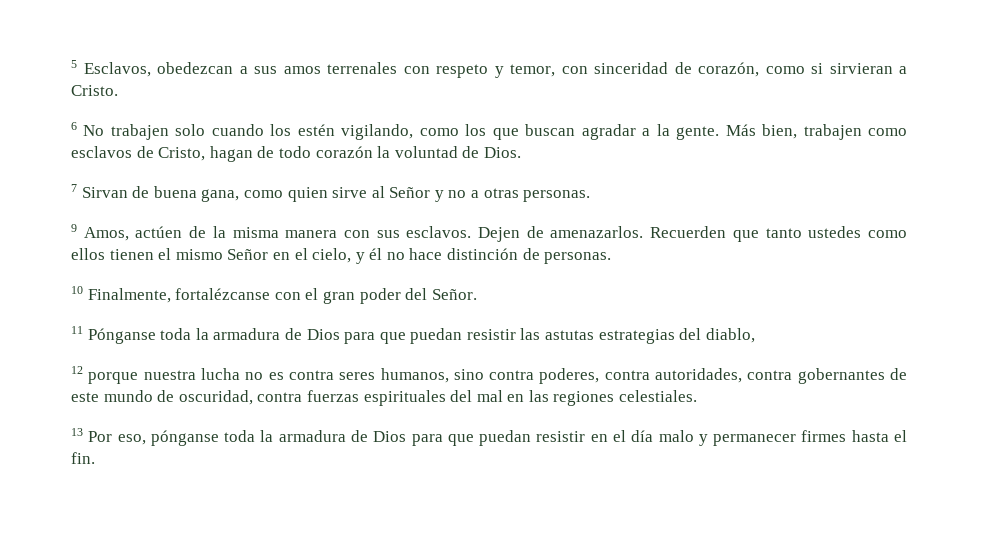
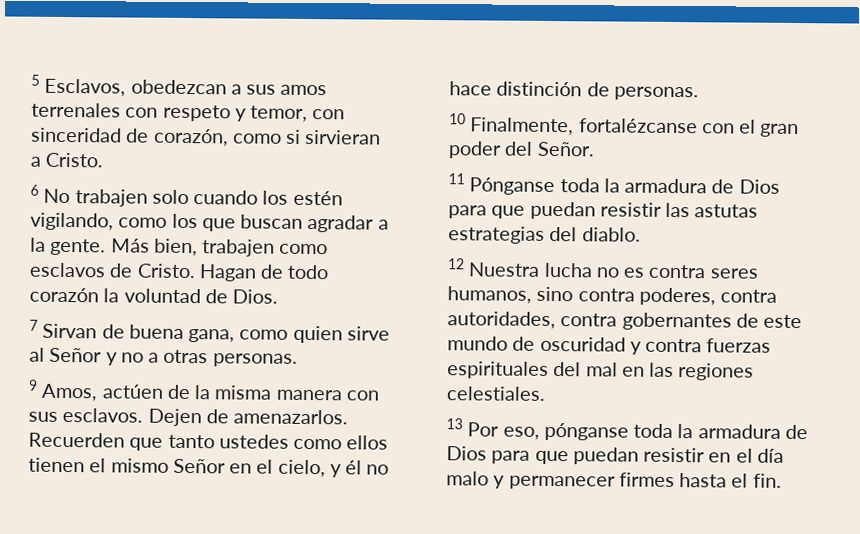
[158,146,253,162] Cristo, hagan -> [136,263,257,282] Cristo. Hagan
[705,328,755,343] diablo, -> [581,227,641,242] diablo.
[88,370,196,384] porque nuestra -> [468,262,541,277] Nuestra
[178,390,253,405] oscuridad, -> [539,336,642,355] oscuridad y

